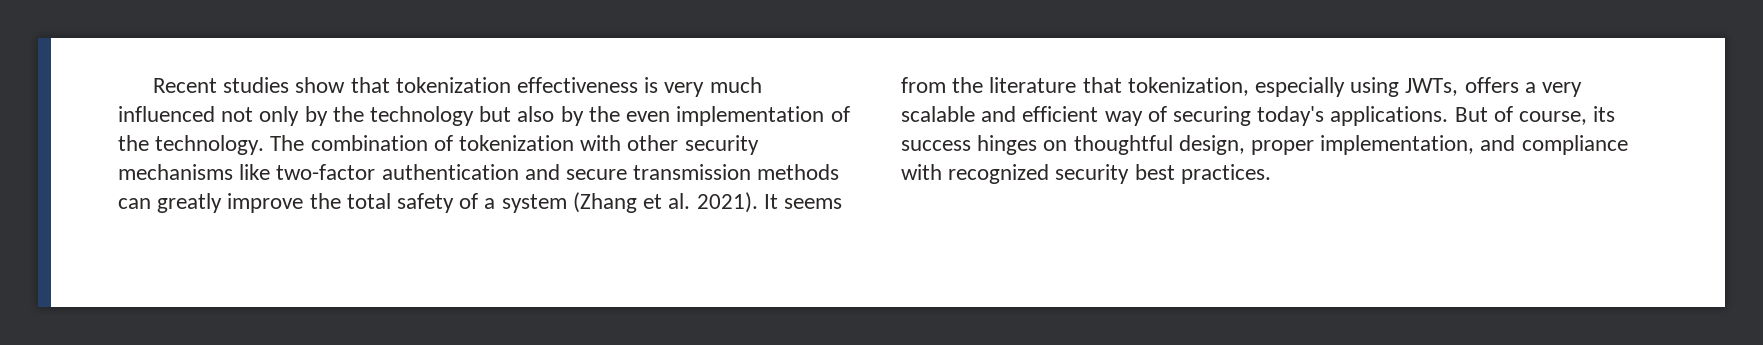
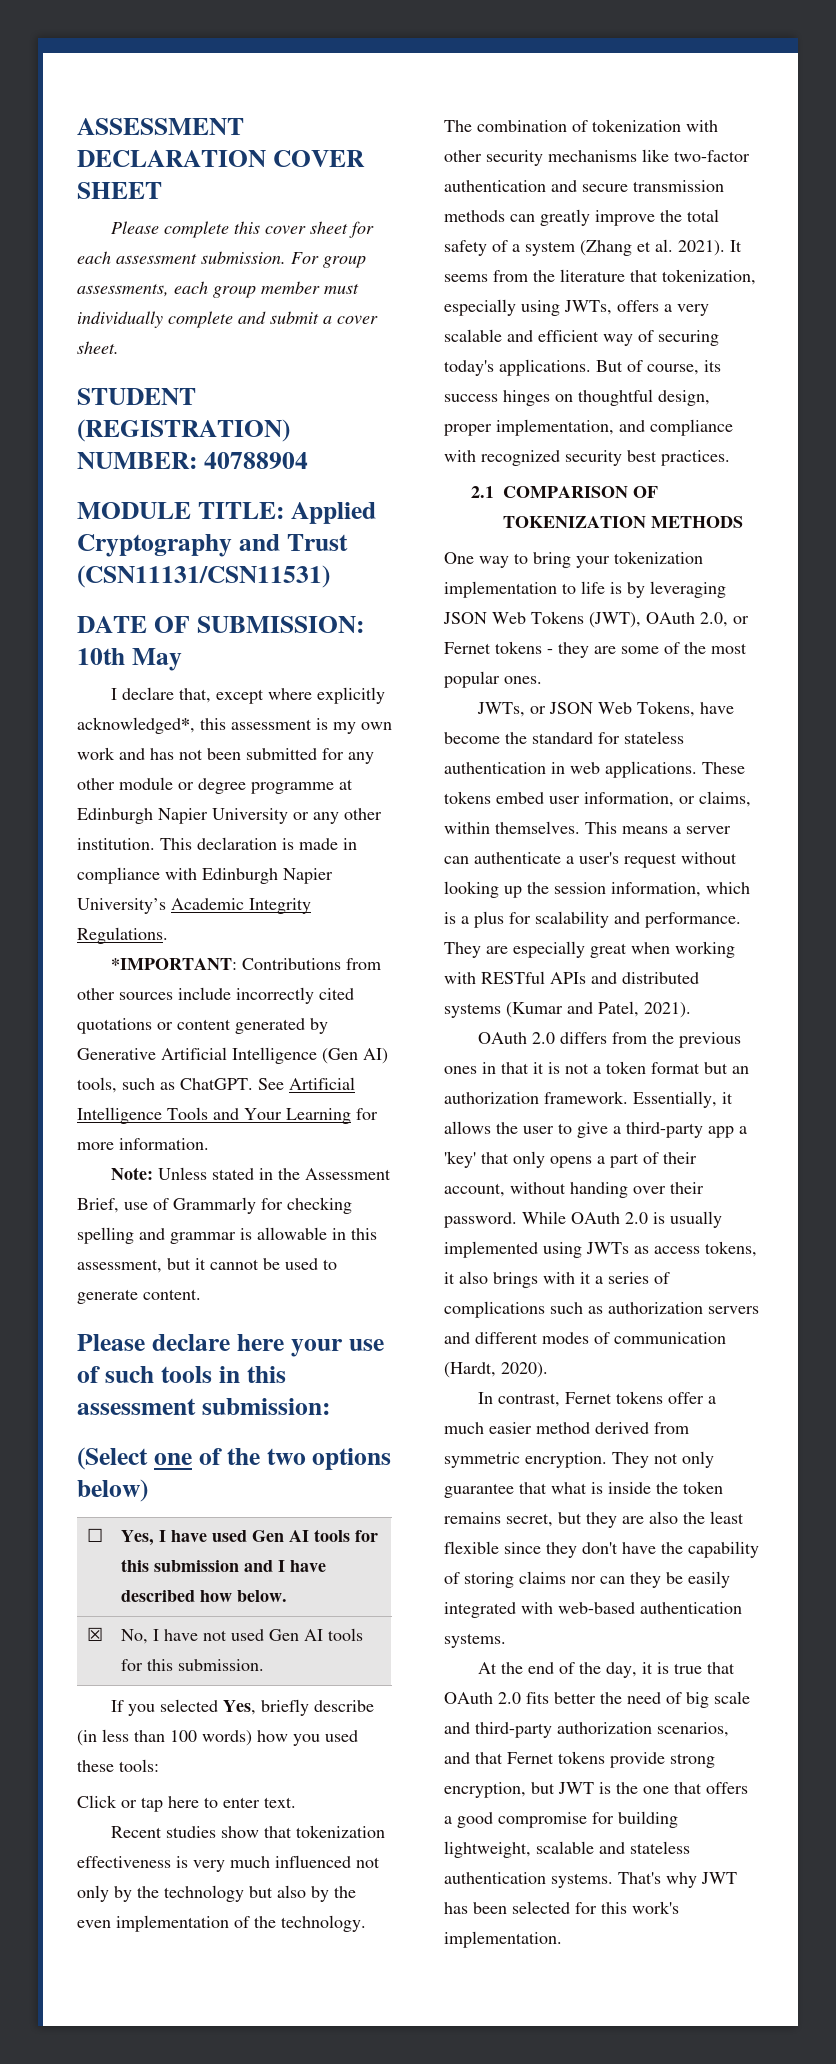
(153, 85) none -> [77,118,244,135] [77,150,365,167] [77,182,162,199] [111,221,375,238] [77,251,366,268] [77,281,359,298] [77,311,378,328] [77,341,119,354] [77,388,196,405] [77,419,290,442] [77,452,308,469] [77,502,376,524] [77,534,348,557] [77,565,330,588] [77,616,364,633] [77,648,182,671] [111,687,386,704] [77,717,392,734] [77,747,374,764] [77,777,353,794] [77,808,382,824] [77,837,357,850] [77,867,333,884] [77,898,311,914] [77,927,168,944] [111,958,382,970] [77,987,354,1004] [77,1018,328,1034] [77,1047,388,1064] [77,1077,355,1093] [77,1107,378,1124] [77,1138,209,1150] [111,1167,392,1180] [77,1197,352,1214] [77,1227,377,1244] [77,1258,337,1273] [77,1289,201,1304] [77,1334,384,1357] [77,1366,286,1383] [77,1398,330,1415] [77,1447,392,1470] [77,1479,148,1502] [87,1528,103,1542] [121,1529,379,1546] [121,1559,327,1572] [121,1590,288,1602] [87,1627,103,1641] [121,1628,364,1644] [121,1659,265,1671] [111,1699,375,1716] [77,1729,358,1746] [77,1759,159,1772] [77,1795,296,1812] ASSESSMENT DECLARATION COVER SHEET // Please complete this cover sheet for each assessment submission. For group assessments, each group member must individually complete and submit a cover sheet. // STUDENT (REGISTRATION) NUMBER: 40788904 // MODULE TITLE: Applied Cryptography and Trust (CSN11131/CSN11531) // DATE OF SUBMISSION: 10th May // I declare that, except where explicitly acknowledged*, this assessment is my own work and has not been submitted for any other module or degree programme at Edinburgh Napier University or any other institution. This declaration is made in compliance with Edinburgh Napier University’s Academic Integrity Regulations. // *IMPORTANT: Contributions from other sources include incorrectly cited quotations or content generated by Generative Artificial Intelligence (Gen AI) tools, such as ChatGPT. See Artificial Intelligence Tools and Your Learning for more information. // Note: Unless stated in the Assessment Brief, use of Grammarly for checking spelling and grammar is allowable in this assessment, but it cannot be used to generate content. // Please declare here your use of such tools in this assessment submission: // (Select one of the two options below) // ☐ | Yes, I have used Gen AI tools for this submission and I have described how below. // ☒ | No, I have not used Gen AI tools for this submission. // If you selected Yes, briefly describe (in less than 100 words) how you used these tools: // Click or tap here to enter text. //
(1271, 174) none -> [470,486,658,498] [502,516,743,528] [444,551,703,568] [444,581,726,598] [443,611,749,628] [444,641,747,658] [444,671,542,688] [477,701,735,717] [444,731,684,744] [444,761,745,778] [444,791,751,807] [444,821,731,834] [444,852,737,868] [444,881,750,898] [444,911,741,928] [444,941,735,958] [444,971,699,984] [444,1001,691,1018] [478,1032,742,1048] [444,1061,749,1074] [444,1091,733,1108] [444,1121,747,1138] [444,1151,697,1168] [444,1182,704,1198] [444,1211,722,1228] [444,1241,757,1258] [444,1271,670,1288] [444,1301,759,1318] [444,1332,726,1344] [444,1362,548,1378] [478,1391,717,1407] [444,1422,689,1434] [444,1451,714,1468] [444,1481,723,1498] [444,1511,744,1528] [444,1541,759,1558] [444,1571,730,1588] [444,1602,742,1618] [444,1633,506,1648] [478,1662,736,1678] [444,1691,750,1708] [444,1722,729,1738] [444,1751,715,1768] [444,1782,748,1798] [444,1811,678,1828] [444,1841,690,1858] [444,1872,737,1888] [444,1901,679,1914] [444,1931,562,1948] // 2.1 COMPARISON OF TOKENIZATION METHODS // One way to bring your tokenization implementation to life is by leveraging JSON Web Tokens (JWT), OAuth 2.0, or Fernet tokens - they are some of the most popular ones. // JWTs, or JSON Web Tokens, have become the standard for stateless authentication in web applications. These tokens embed user information, or claims, within themselves. This means a server can authenticate a user's request without looking up the session information, which is a plus for scalability and performance. They are especially great when working with RESTful APIs and distributed systems (Kumar and Patel, 2021). // OAuth 2.0 differs from the previous ones in that it is not a token format but an authorization framework. Essentially, it allows the user to give a third-party app a 'key' that only opens a part of their account, without handing over their password. While OAuth 2.0 is usually implemented using JWTs as access tokens, it also brings with it a series of complications such as authorization servers and different modes of communication (Hardt, 2020). // In contrast, Fernet tokens offer a much easier method derived from symmetric encryption. They not only guarantee that what is inside the token remains secret, but they are also the least flexible since they don't have the capability of storing claims nor can they be easily integrated with web-based authentication systems. // At the end of the day, it is true that OAuth 2.0 fits better the need of big scale and third-party authorization scenarios, and that Fernet tokens provide strong encryption, but JWT is the one that offers a good compromise for building lightweight, scalable and stateless authentication systems. That's why JWT has been selected for this work's implementation.

